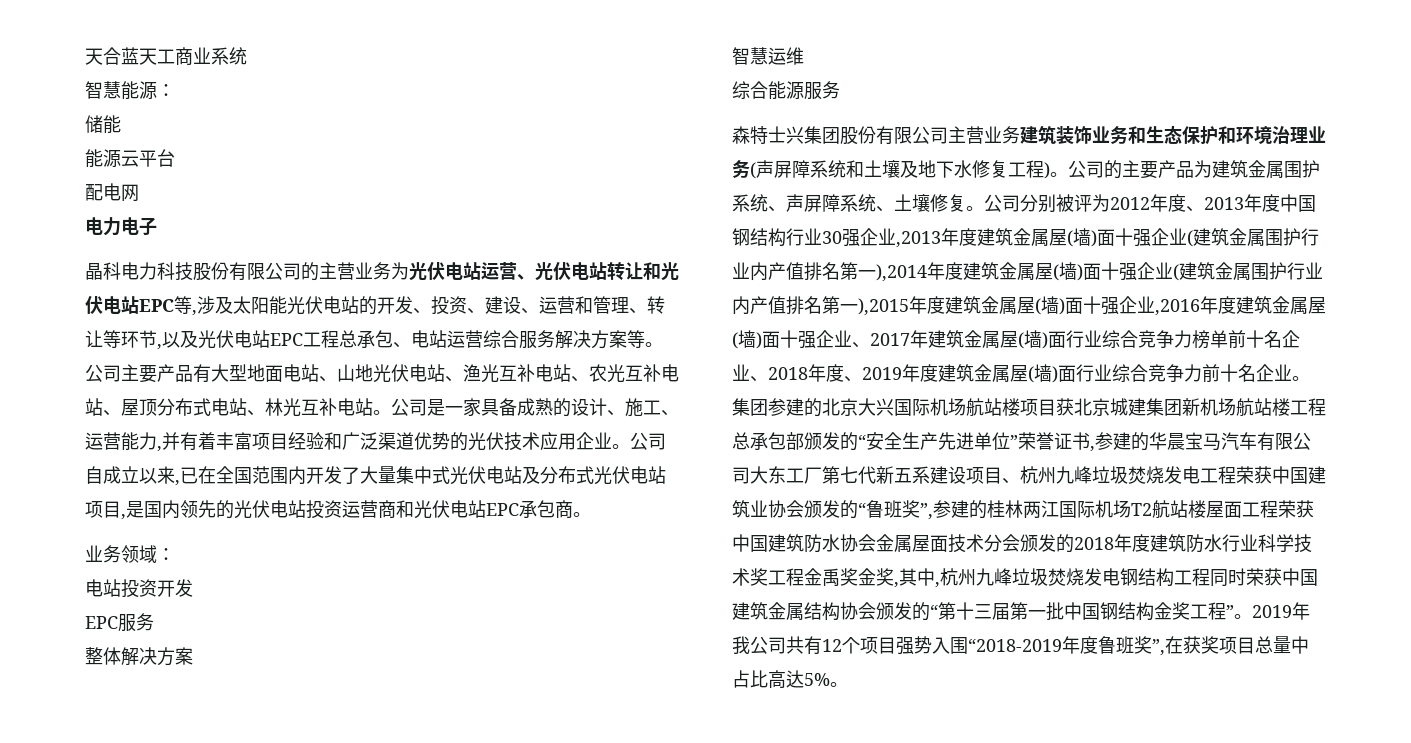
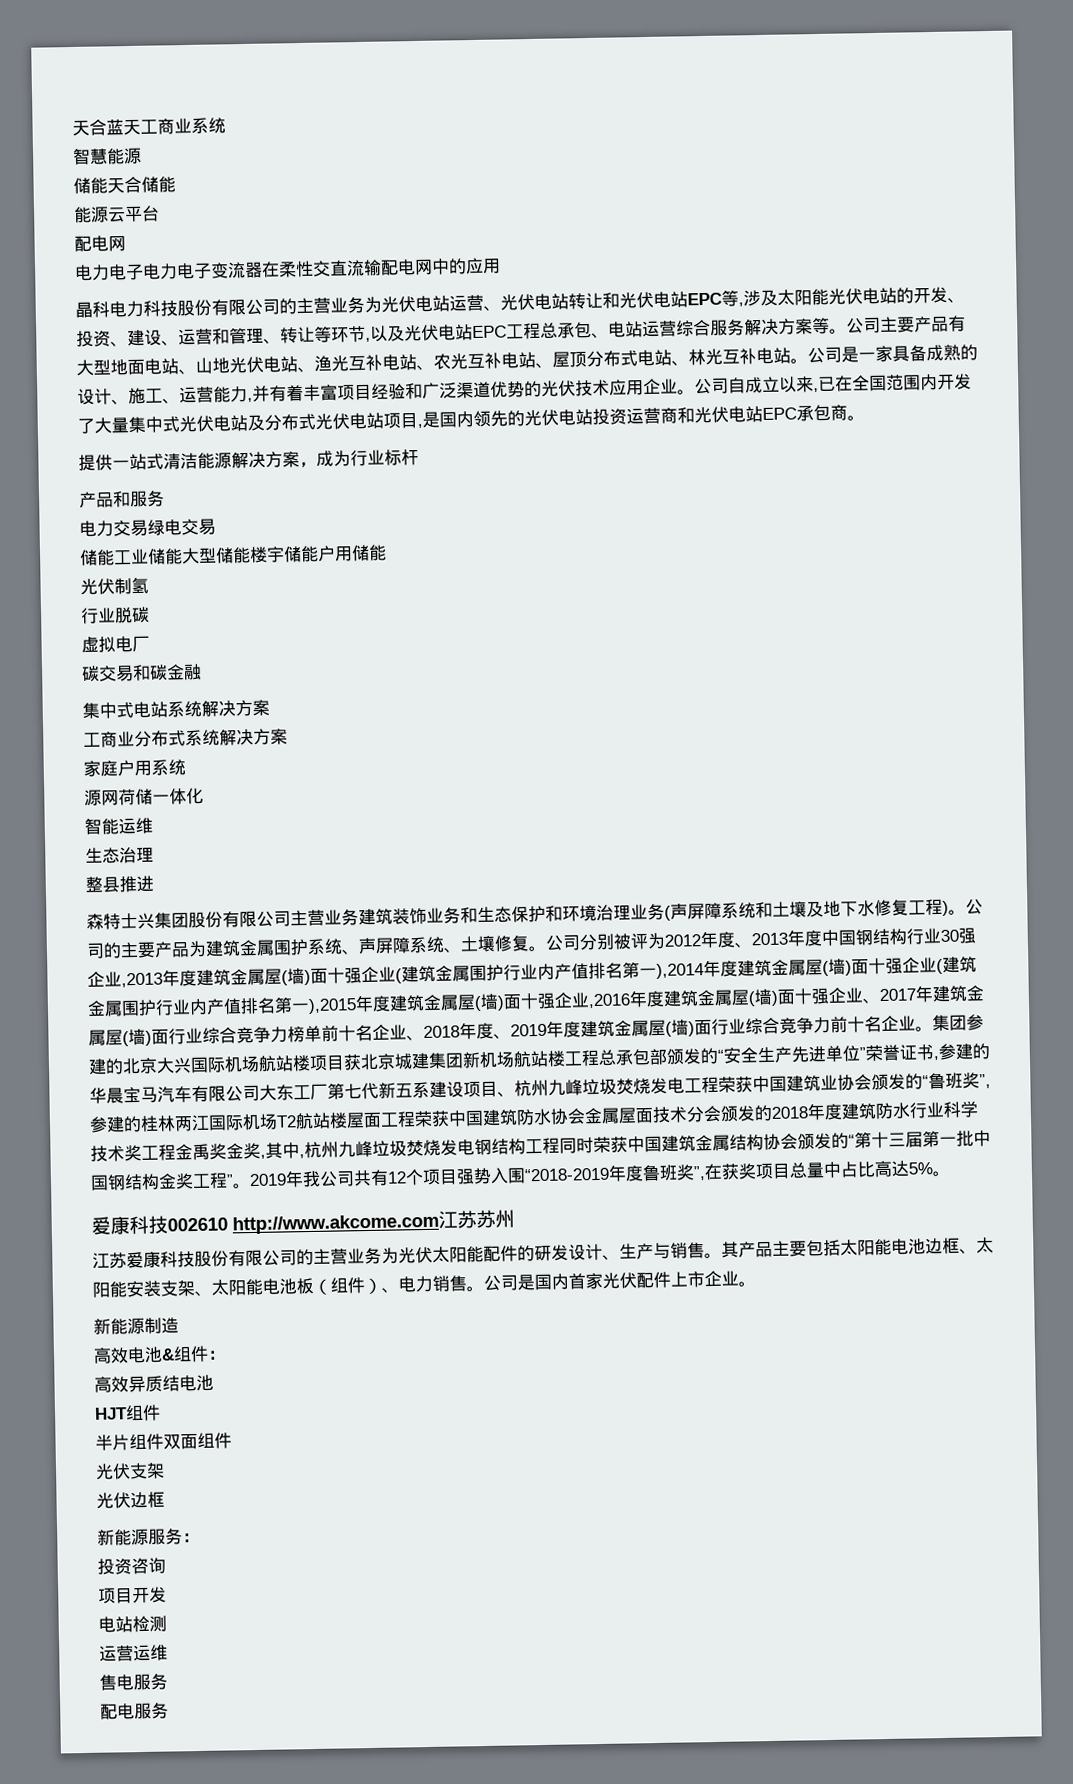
[157,84,175,97] [85,115,121,134] ： // 储能 -> [73,176,176,194] // 储能天合储能
(157, 226) none -> [142,257,501,280] 电力电子变流器在柔性交直流输配电网中的应用
[85,545,175,563] [85,579,193,598] [85,613,154,632] [85,647,193,666] [732,47,804,65] [732,81,840,100] 业务领域： // 电站投资开发 // EPC服务 // 整体解决方案 // 智慧运维 // 综合能源服务 -> [78,448,419,471] [78,490,165,508] [79,518,216,537] [79,544,387,566] [80,577,149,595] [80,606,150,624] [81,635,150,653] [81,663,202,682] [82,699,270,719] [83,728,288,748] [83,759,186,777] [84,787,204,806] [84,817,153,835] [85,846,154,864] [85,875,154,893] 提供一站式清洁能源解决方案，成为行业标杆 // 产品和服务 // 电力交易绿电交易 // 储能工业储能大型储能楼宇储能户用储能 // 光伏制氢 // 行业脱碳 // 虚拟电厂 // 碳交易和碳金融 // 集中式电站系统解决方案 // 工商业分布式系统解决方案 // 家庭户用系统 // 源网荷储一体化 // 智能运维 // 生态治理 // 整县推进
(848, 684) none -> [91,1209,515,1235] [92,1237,994,1269] [92,1270,756,1298] [93,1317,179,1335] [93,1345,226,1364] [94,1374,214,1393] [94,1404,161,1421] [95,1432,232,1451] [95,1462,165,1480] [96,1491,165,1509] [97,1528,200,1546] [97,1557,166,1575] [98,1586,167,1604] [98,1615,167,1633] [99,1644,168,1662] [99,1673,168,1691] [100,1702,169,1720] // 爱康科技002610 http://www.akcome.com江苏苏州 // 江苏爱康科技股份有限公司的主营业务为光伏太阳能配件的研发设计、生产与销售。其产品主要包括太阳能电池边框、太阳能安装支架、太阳能电池板（组件）、电力销售。公司是国内首家光伏配件上市企业。 // 新能源制造 // 高效电池&组件： // 高效异质结电池 // HJT组件 // 半片组件双面组件 // 光伏支架 // 光伏边框 // 新能源服务： // 投资咨询 // 项目开发 // 电站检测 // 运营运维 // 售电服务 // 配电服务

